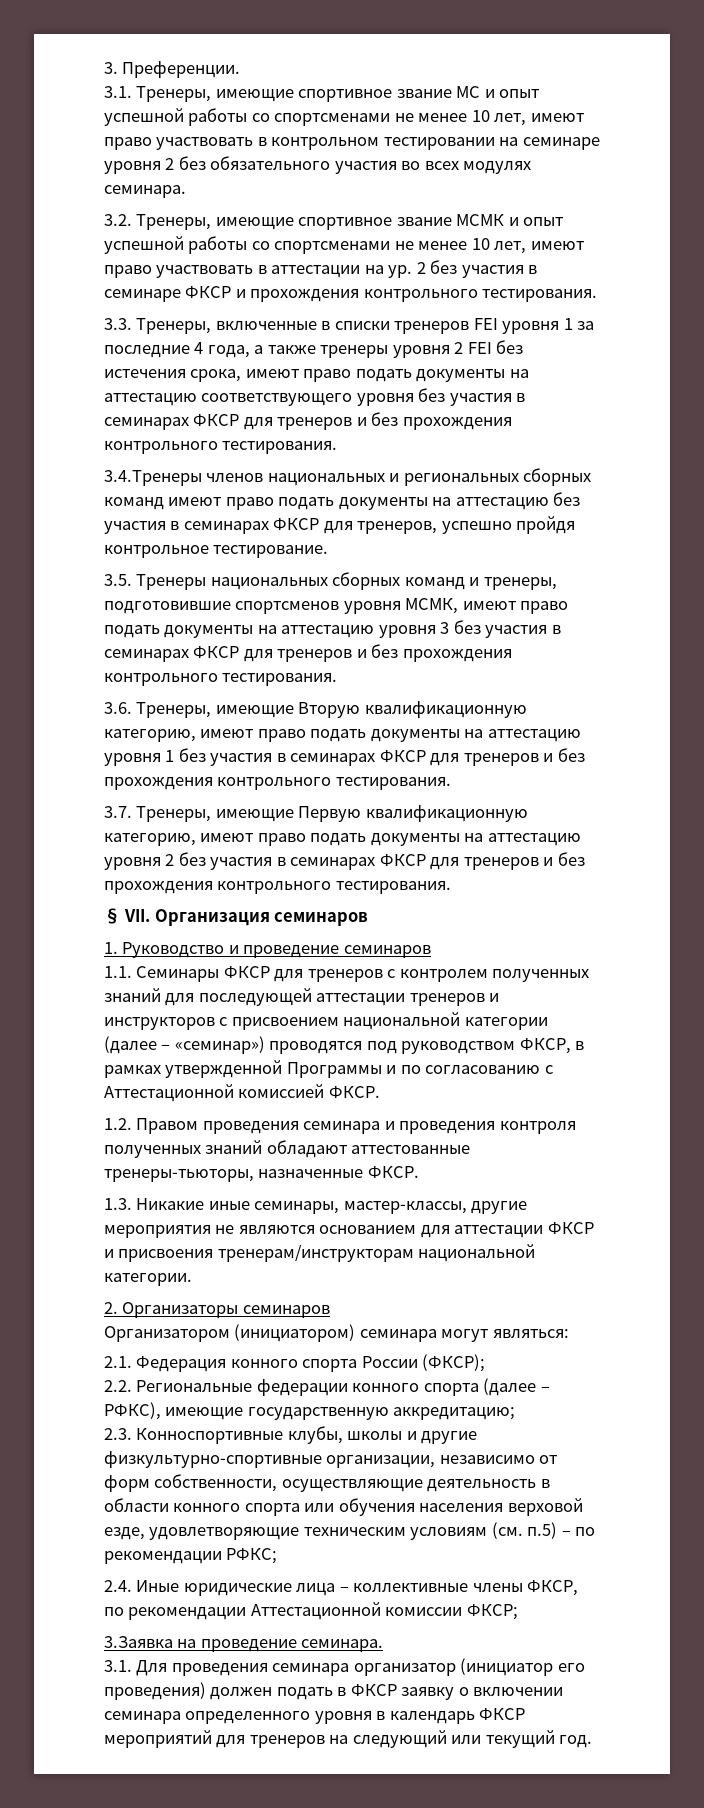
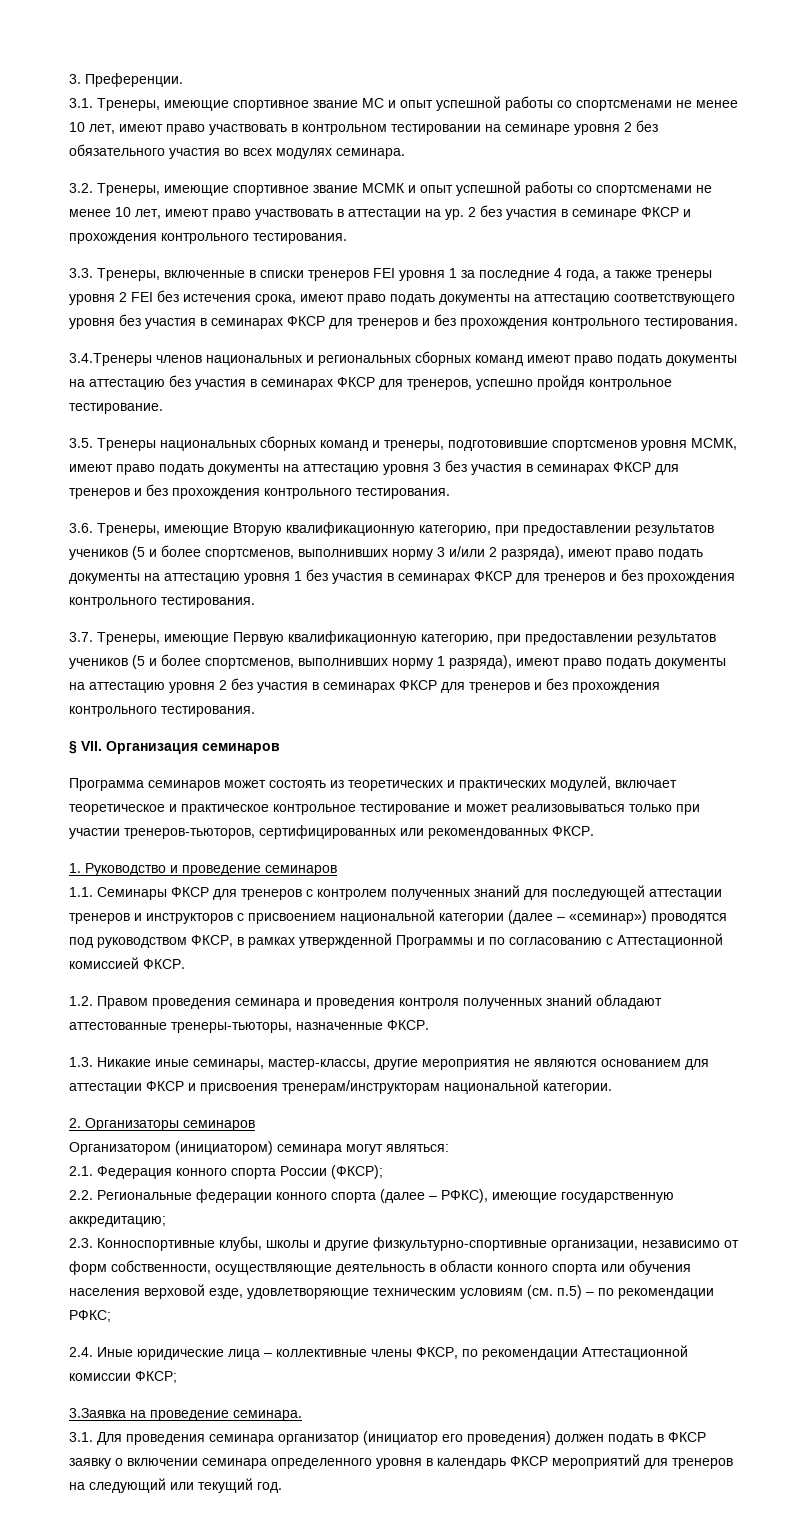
(196, 735) none -> [495,525,714,536] [69,545,564,560] при предоставлении результатов учеников (5 и более спортсменов, выполнивших норму 3 и/или 2 разряда),
(196, 839) none -> [497,634,716,645] [69,654,512,669] при предоставлении результатов учеников (5 и более спортсменов, выполнивших норму 1 разряда),
(369, 919) none -> [69,776,677,791] [69,804,700,815] [69,825,594,839] // Программа семинаров может состоять из теоретических и практических модулей, включает теоретическое и практическое контрольное тестирование и может реализовываться только при участии тренеров-тьюторов, сертифицированных или рекомендованных ФКСР.

